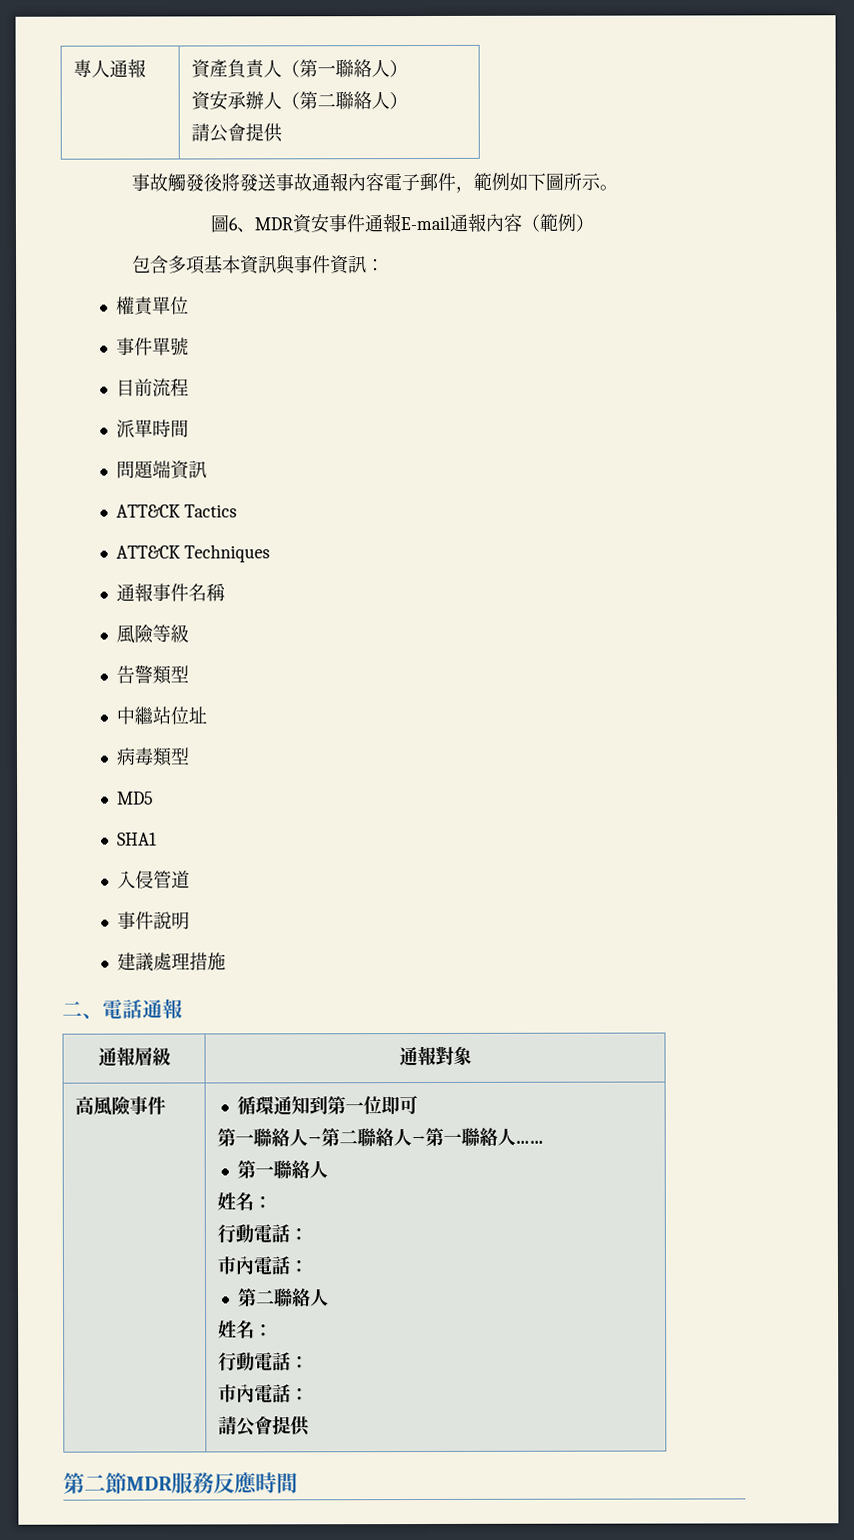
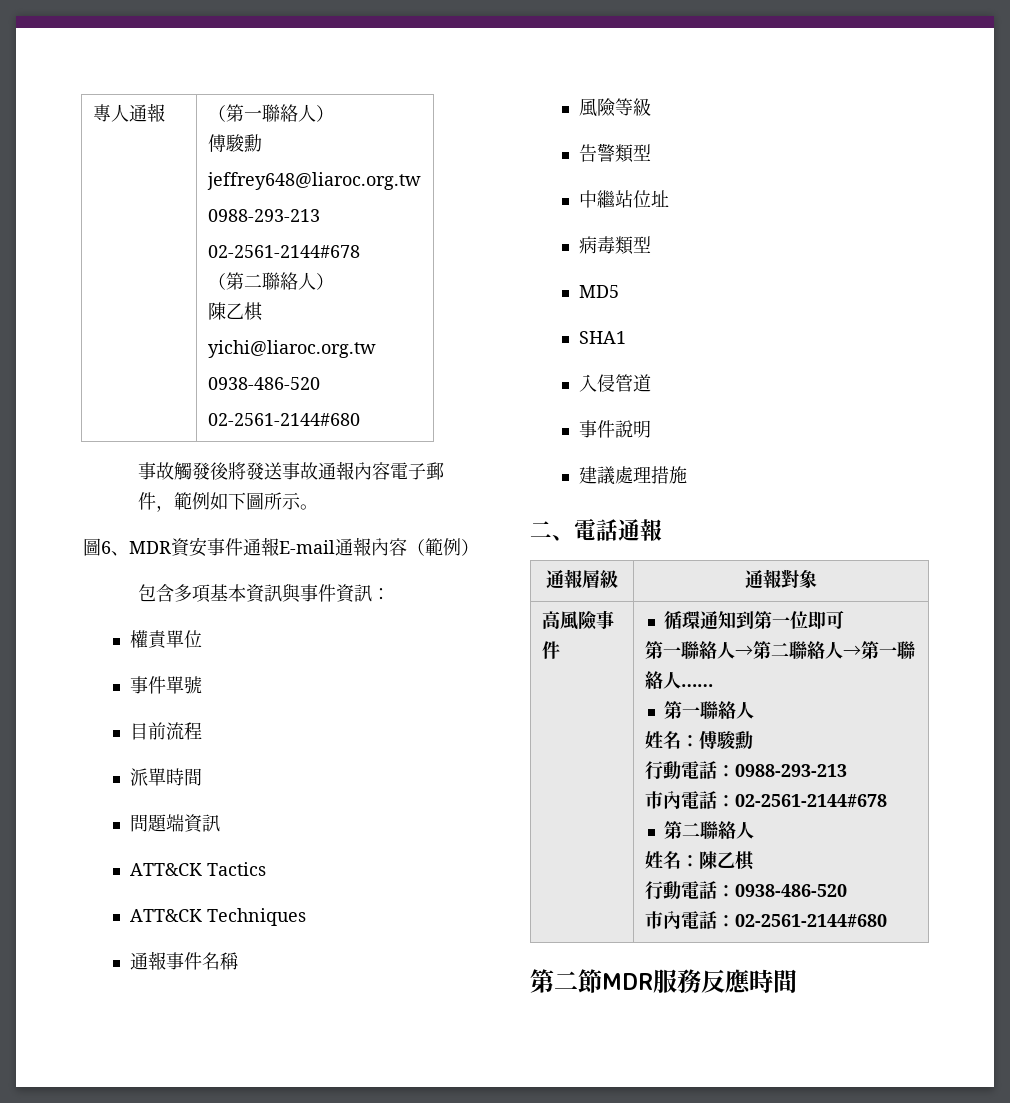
[191,59,283,79] 資產負責人 -> (165, 112) none
[191,90,283,111] 資安承辦人 -> [207,134,262,153] [206,172,421,190] [207,209,320,222] [207,245,360,258] 傅駿勳 // jeffrey648@liaroc.org.tw // 0988-293-213 // 02-2561-2144#678 //
[191,123,284,143] 請公會提供 -> [207,302,263,321] [207,340,376,358] [207,377,320,390] [207,413,360,426] 陳乙棋 // yichi@liaroc.org.tw // 0938-486-520 // 02-2561-2144#680
[217,1224,309,1244] [217,1256,309,1275] // 行動電話： // 市內電話： -> [698,730,753,750] [644,761,847,780] [644,791,887,809] 傅駿勳 // 行動電話：0988-293-213 // 市內電話：02-2561-2144#678
[218,1352,310,1372] [218,1384,310,1403] [218,1415,311,1437] // 行動電話： // 市內電話： // 請公會提供 -> [698,851,754,870] [644,881,847,900] [644,911,887,929] 陳乙棋 // 行動電話：0938-486-520 // 市內電話：02-2561-2144#680

